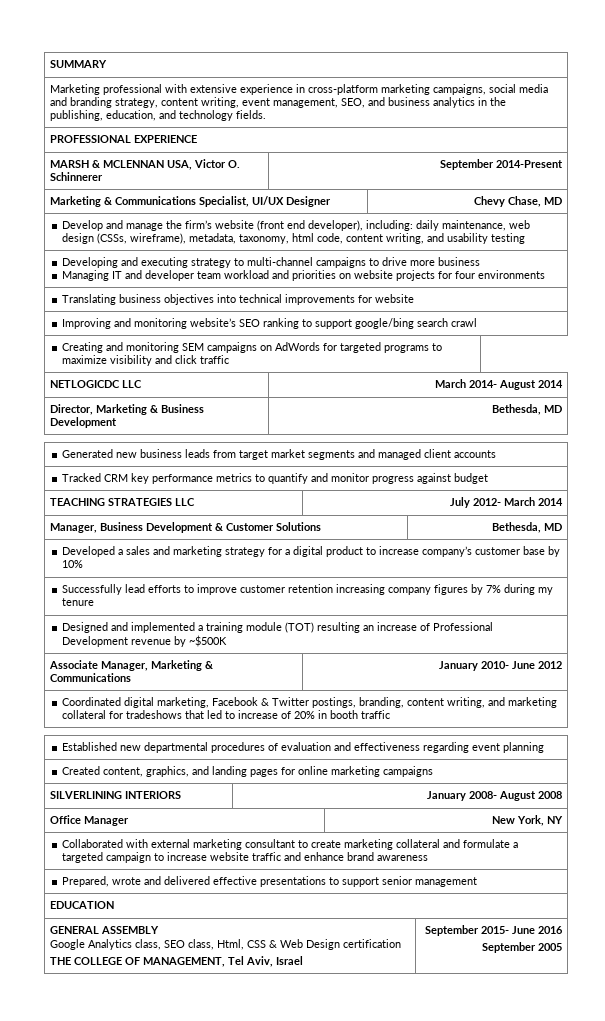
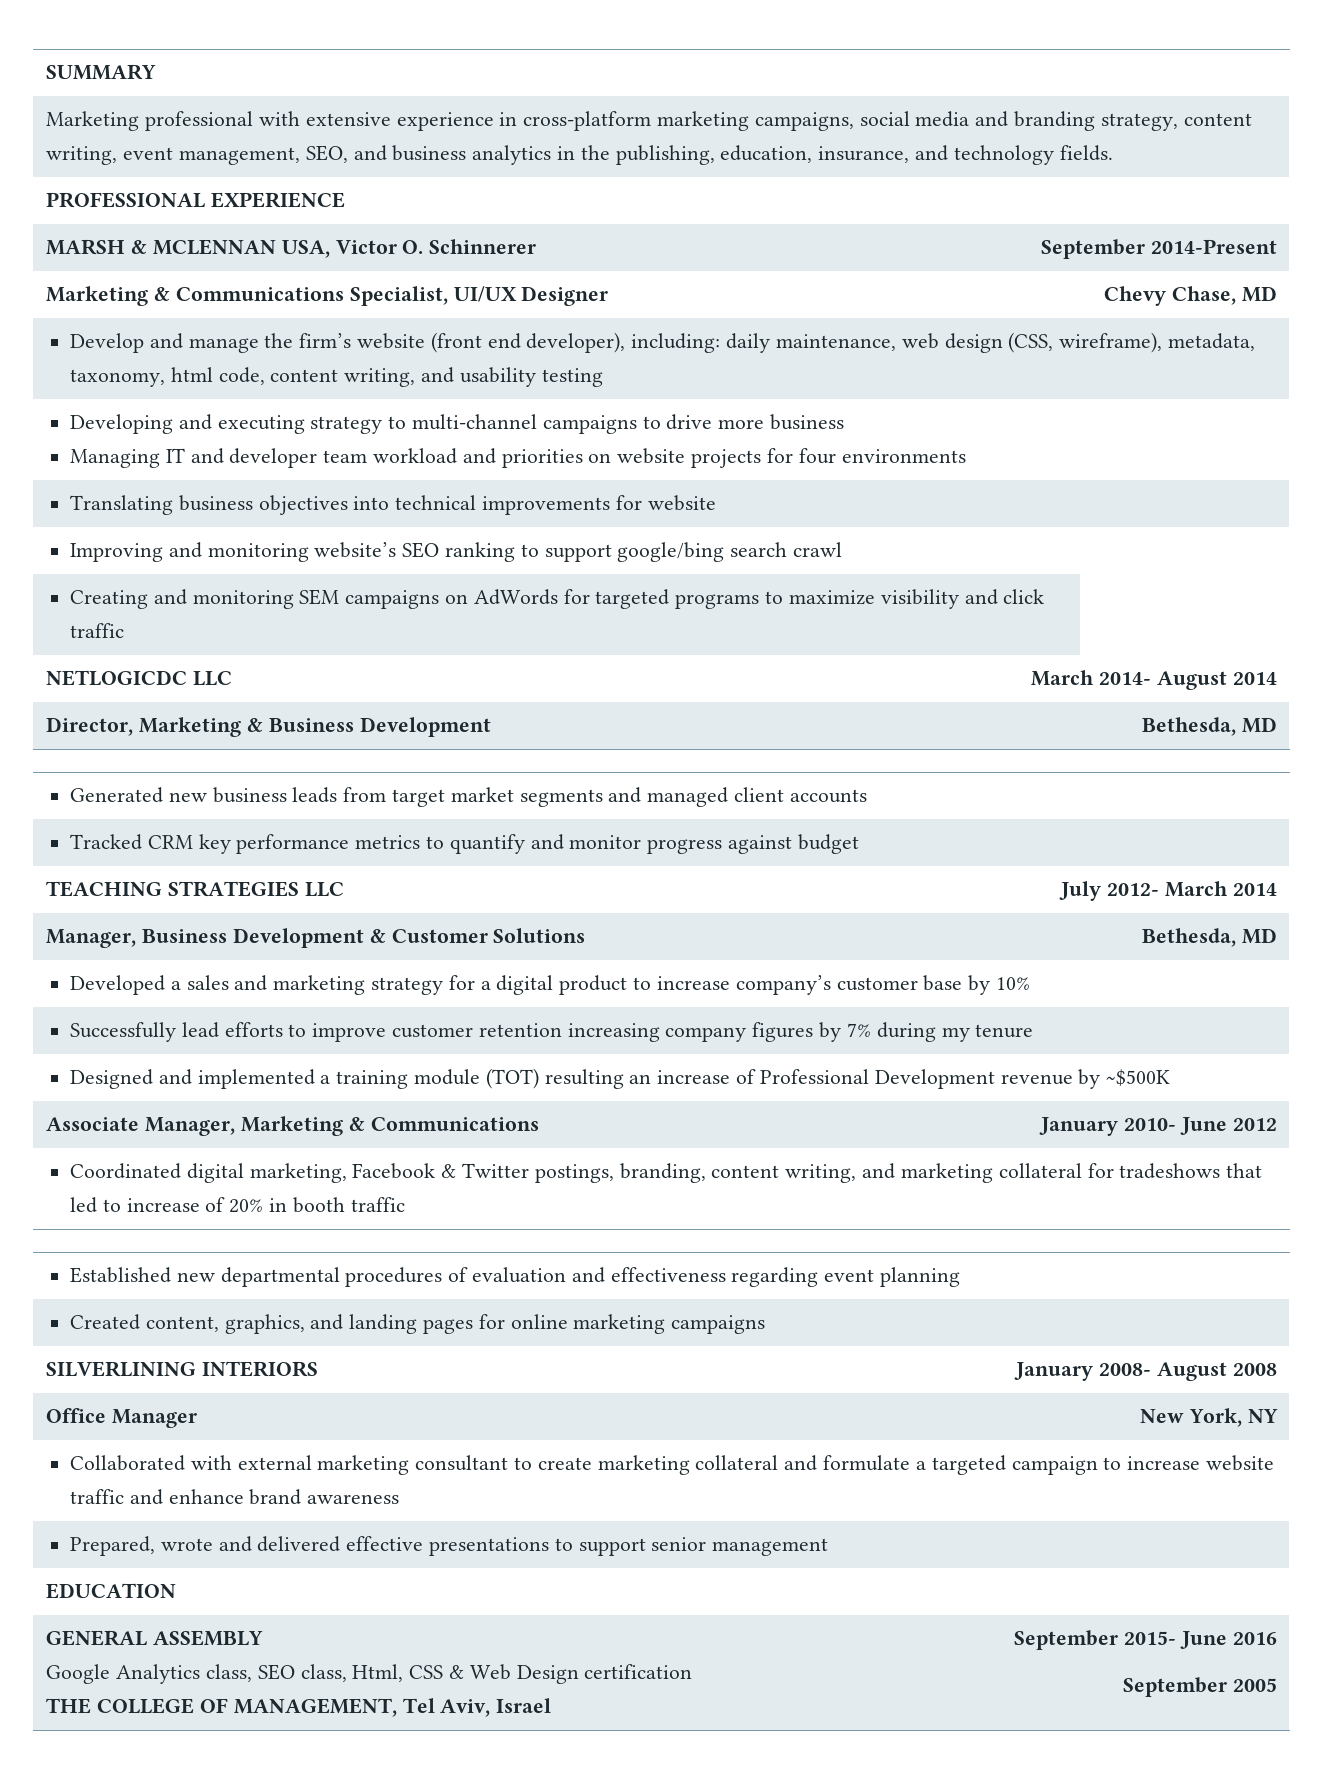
(157, 115) none -> [818,146,910,163] insurance,
[97,233,128,244] (CSSs, -> [1008,332,1054,353] (CSS,

